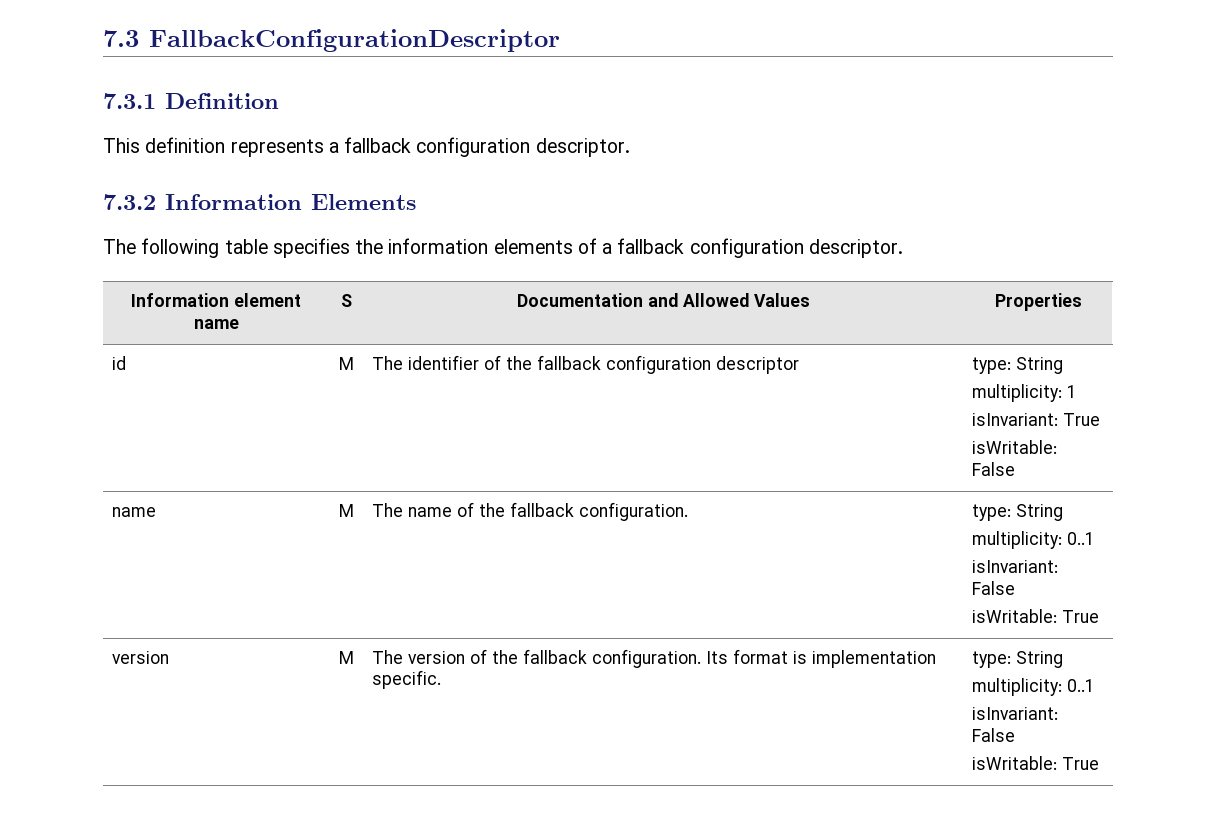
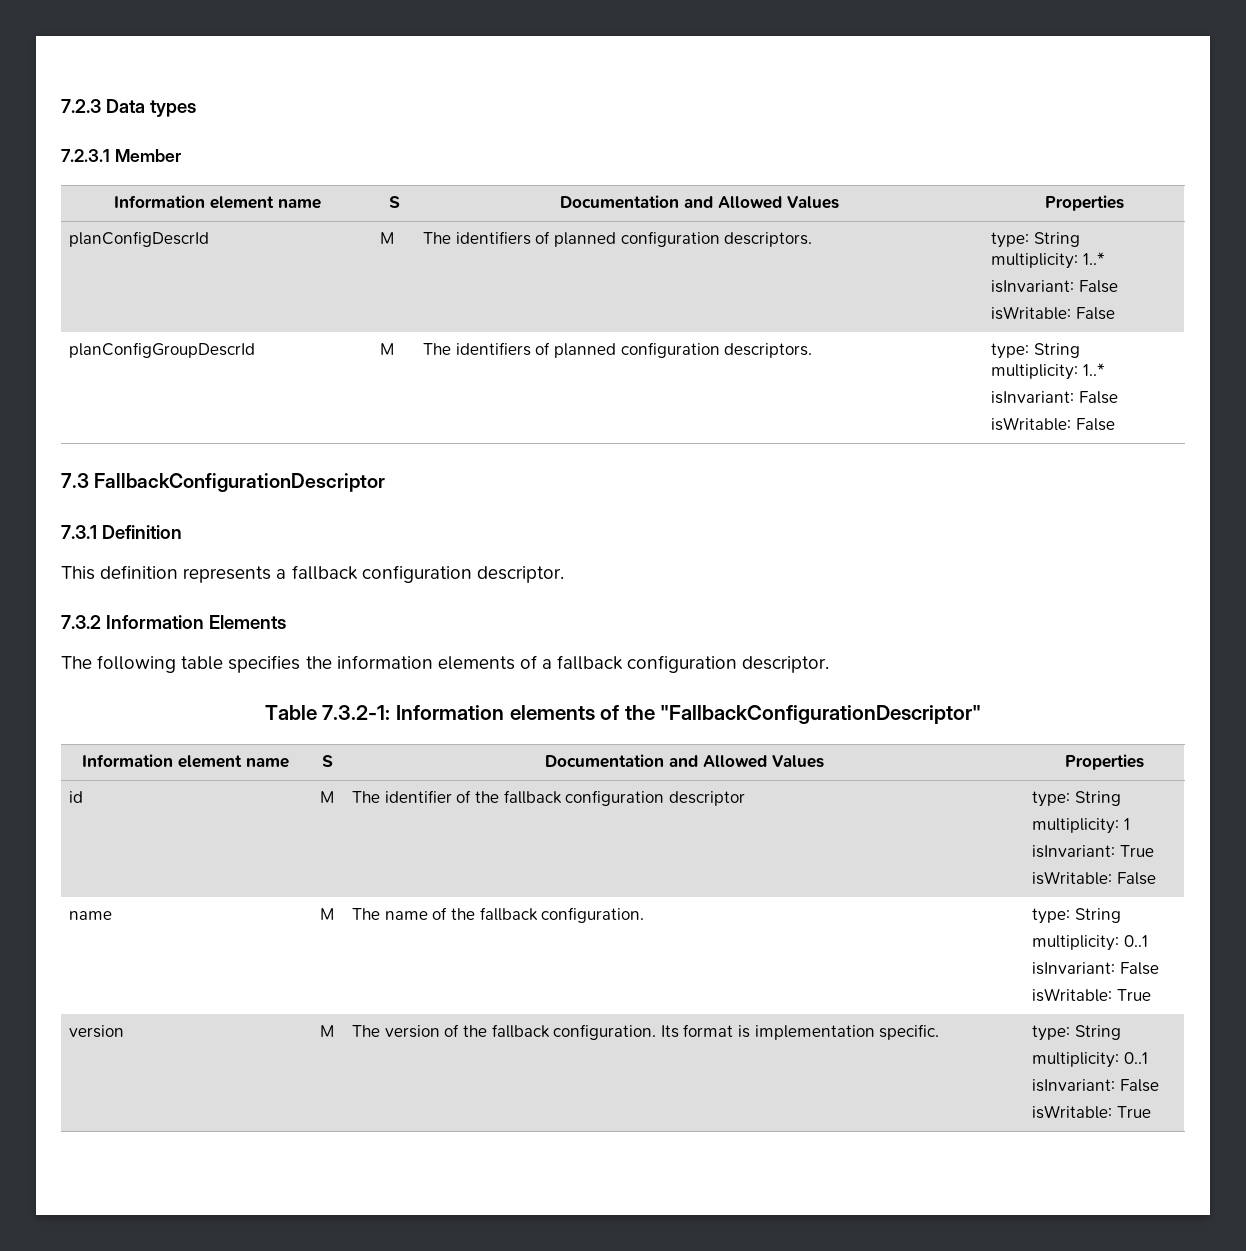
(103, 38) none -> [61,99,196,117] [61,149,181,162] [113,195,321,209] [388,196,400,208] [560,195,839,209] [1044,195,1124,211] [69,231,210,247] [380,232,395,244] [423,231,813,247] [991,232,1080,248] [991,252,1105,269] [991,280,1118,293] [991,306,1115,320] [69,342,256,358] [380,343,395,355] [423,342,813,358] [991,343,1080,359] [991,363,1105,380] [991,391,1118,404] [991,417,1115,431] 7.2.3 Data types // 7.2.3.1 Member // Information element name | S | Documentation and Allowed Values | Properties // planConfigDescrId | M | The identifiers of planned configuration descriptors. | type: String // multiplicity: 1..* // isInvariant: False // isWritable: False // planConfigGroupDescrId | M | The identifiers of planned configuration descriptors. | type: String // multiplicity: 1..* // isInvariant: False // isWritable: False //
(903, 248) none -> [264,705,982,724] // Table 7.3.2-1: Information elements of the "FallbackConfigurationDescriptor"

